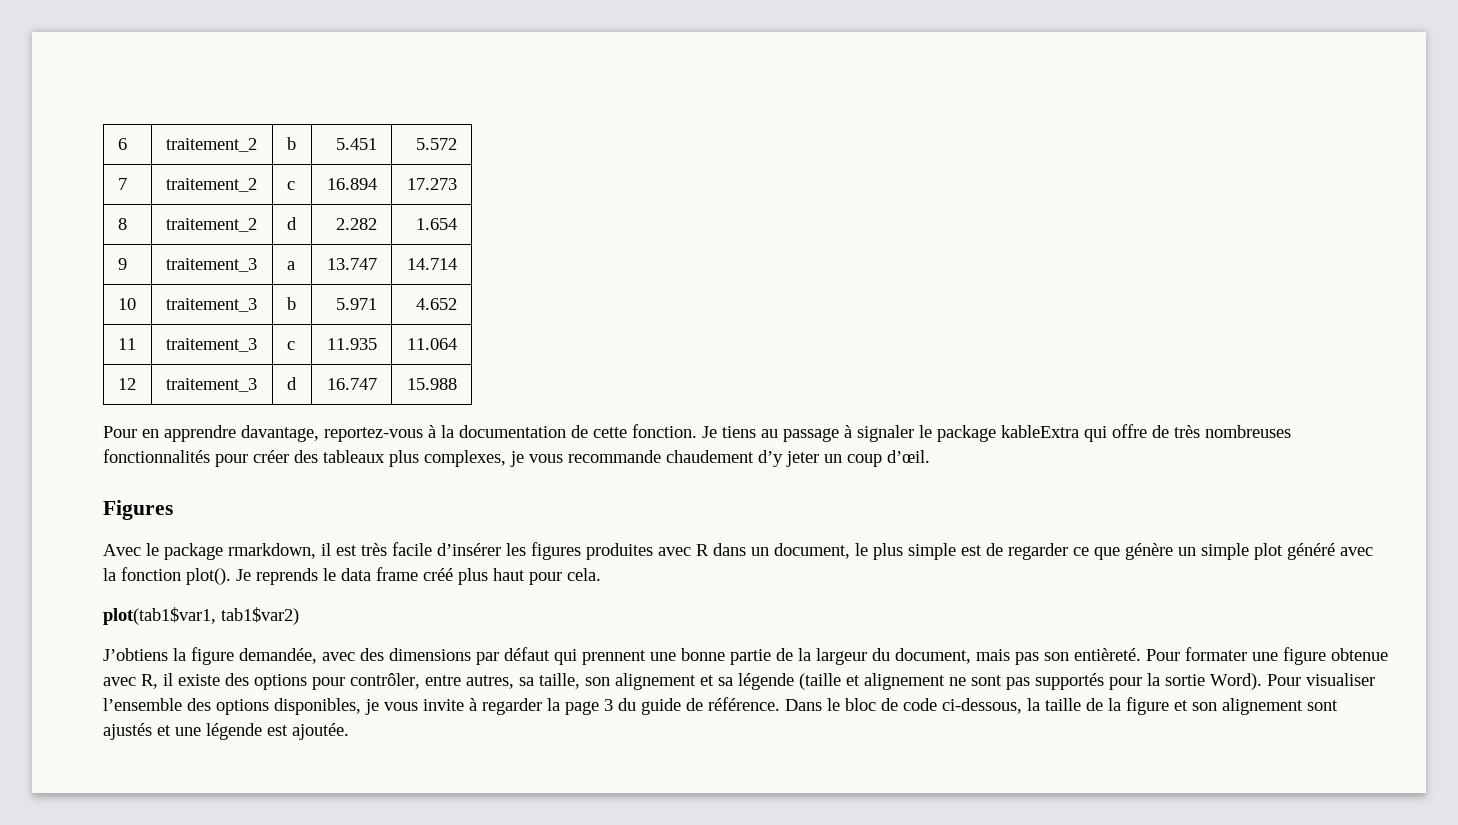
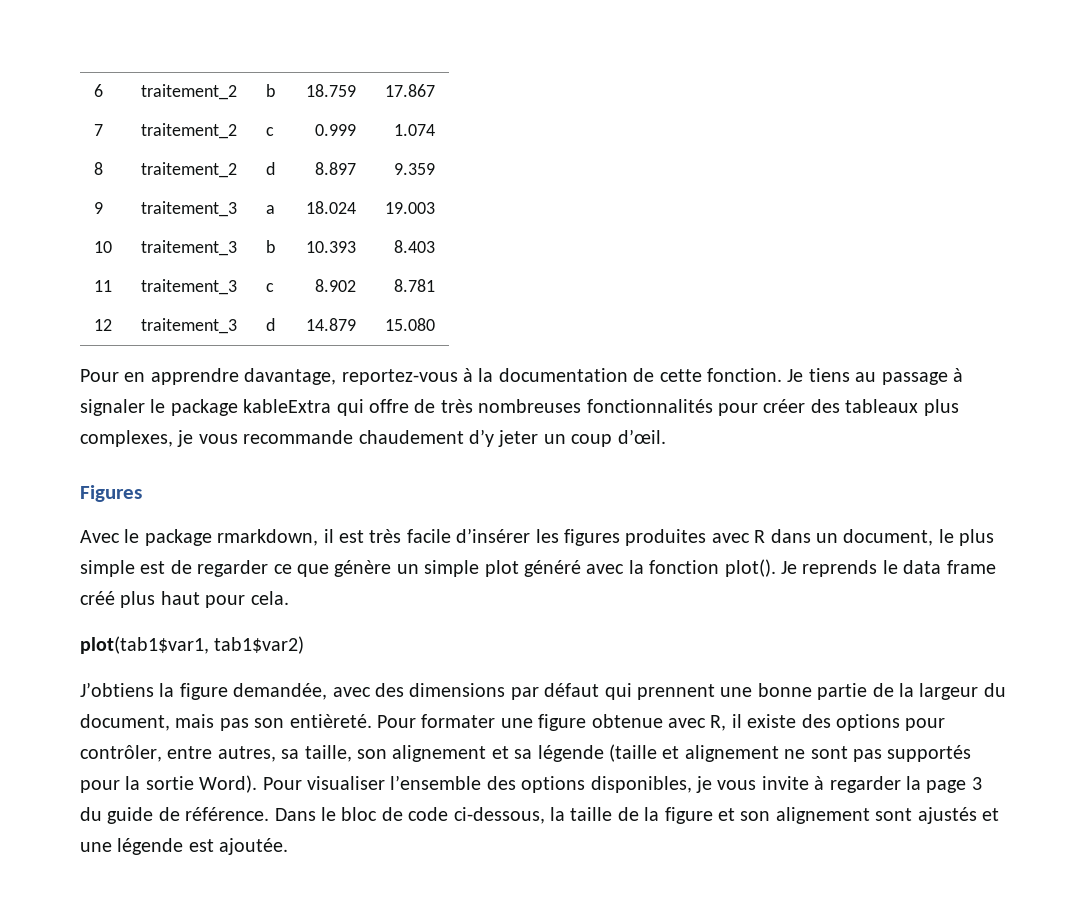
[336,138,378,150] [416,138,458,150] 5.451 | 5.572 -> [305,84,356,97] [384,84,435,97] 18.759 | 17.867
[327,178,378,190] [407,178,458,190] 16.894 | 17.273 -> [314,124,356,136] [393,124,435,136] 0.999 | 1.074
[336,218,378,230] [416,218,458,230] 2.282 | 1.654 -> [314,162,356,175] [393,163,435,175] 8.897 | 9.359
[327,258,378,270] [407,258,458,270] 13.747 | 14.714 -> [305,201,356,214] [384,202,435,214] 18.024 | 19.003
[336,298,378,310] [416,298,458,310] 5.971 | 4.652 -> [305,241,356,253] [393,240,435,253] 10.393 | 8.403
[327,338,378,350] [407,338,458,350] 11.935 | 11.064 -> [314,279,356,292] [393,279,435,292] 8.902 | 8.781
[327,378,378,390] [407,378,458,390] 16.747 | 15.988 -> [305,318,356,331] [384,318,435,331] 14.879 | 15.080

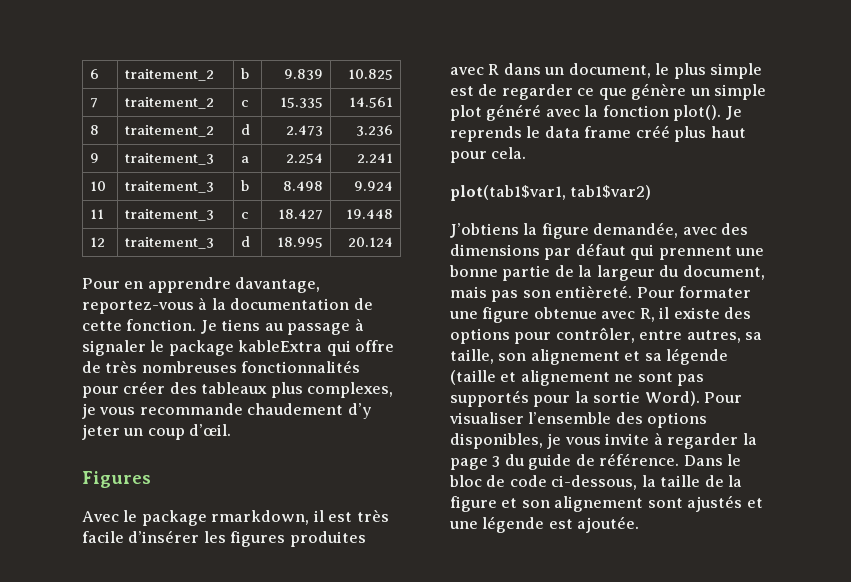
[305,84,356,97] [384,84,435,97] 18.759 | 17.867 -> [284,69,324,80] [348,69,394,80] 9.839 | 10.825
[314,124,356,136] [393,124,435,136] 0.999 | 1.074 -> [280,97,324,108] [349,97,394,108] 15.335 | 14.561
[314,162,356,175] [393,163,435,175] 8.897 | 9.359 -> [286,125,324,136] [356,125,394,136] 2.473 | 3.236
[305,201,356,214] [384,202,435,214] 18.024 | 19.003 -> [286,153,324,164] [357,153,394,163] 2.254 | 2.241
[305,241,356,253] [393,240,435,253] 10.393 | 8.403 -> [283,181,324,191] [354,181,394,191] 8.498 | 9.924
[314,279,356,292] [393,279,435,292] 8.902 | 8.781 -> [278,209,324,220] [346,209,394,219] 18.427 | 19.448
[305,318,356,331] [384,318,435,331] 14.879 | 15.080 -> [277,237,324,248] [348,237,394,247] 18.995 | 20.124

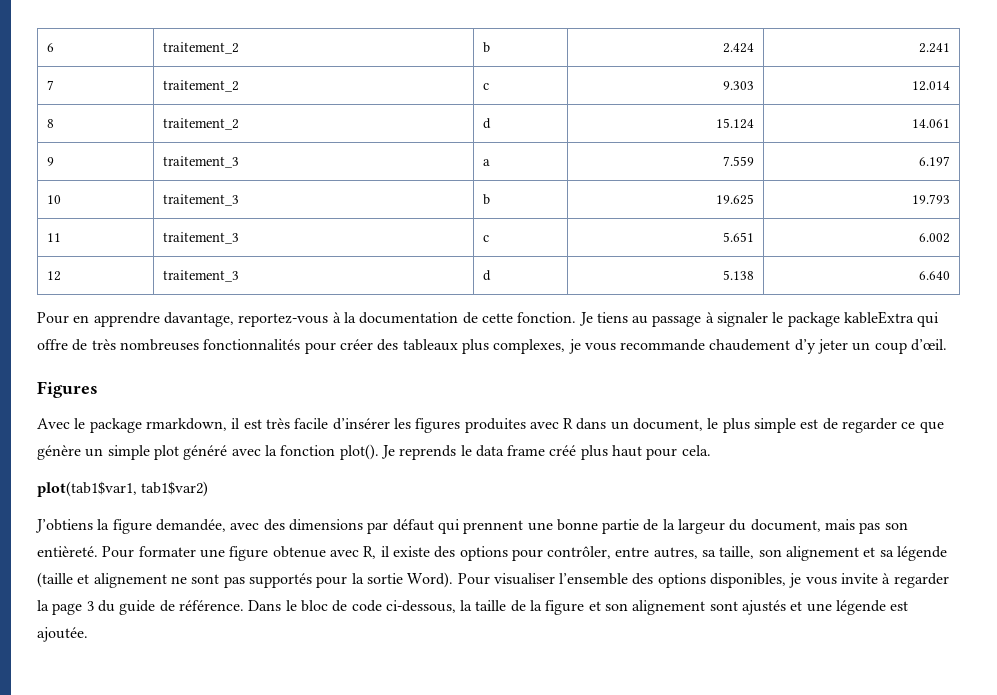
[284,69,324,80] [348,69,394,80] 9.839 | 10.825 -> [722,43,754,53] [918,43,950,53] 2.424 | 2.241
[280,97,324,108] [349,97,394,108] 15.335 | 14.561 -> [722,81,754,90] [911,81,950,91] 9.303 | 12.014
[286,125,324,136] [356,125,394,136] 2.473 | 3.236 -> [715,118,754,129] [911,119,950,128] 15.124 | 14.061
[286,153,324,164] [357,153,394,163] 2.254 | 2.241 -> [722,156,754,166] [918,156,950,166] 7.559 | 6.197
[283,181,324,191] [354,181,394,191] 8.498 | 9.924 -> [715,194,754,205] [911,194,950,204] 19.625 | 19.793
[278,209,324,220] [346,209,394,219] 18.427 | 19.448 -> [722,232,754,242] [918,233,950,243] 5.651 | 6.002
[277,237,324,248] [348,237,394,247] 18.995 | 20.124 -> [722,270,754,280] [918,271,950,280] 5.138 | 6.640

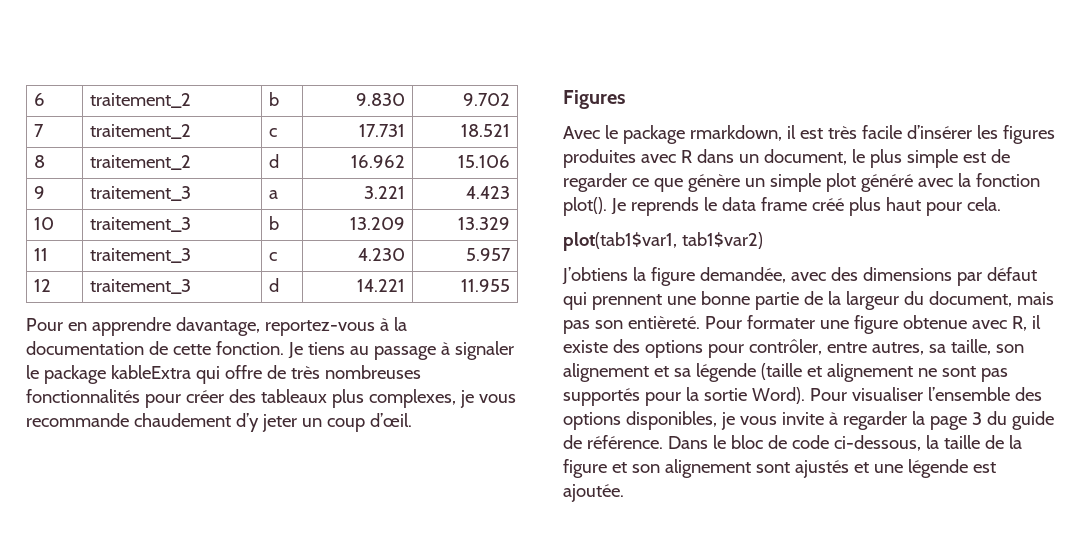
[722,43,754,53] [918,43,950,53] 2.424 | 2.241 -> [355,93,405,106] [462,93,510,106] 9.830 | 9.702
[722,81,754,90] [911,81,950,91] 9.303 | 12.014 -> [358,124,405,137] [460,124,510,137] 17.731 | 18.521
[715,118,754,129] [911,119,950,128] 15.124 | 14.061 -> [350,155,405,168] [457,155,510,168] 16.962 | 15.106
[722,156,754,166] [918,156,950,166] 7.559 | 6.197 -> [363,186,405,199] [465,186,510,199] 3.221 | 4.423
[715,194,754,205] [911,194,950,204] 19.625 | 19.793 -> [349,217,405,230] [457,217,510,230] 13.209 | 13.329
[722,232,754,242] [918,233,950,243] 5.651 | 6.002 -> [357,248,405,261] [465,248,511,261] 4.230 | 5.957
[722,270,754,280] [918,271,950,280] 5.138 | 6.640 -> [356,279,405,292] [460,279,510,292] 14.221 | 11.955

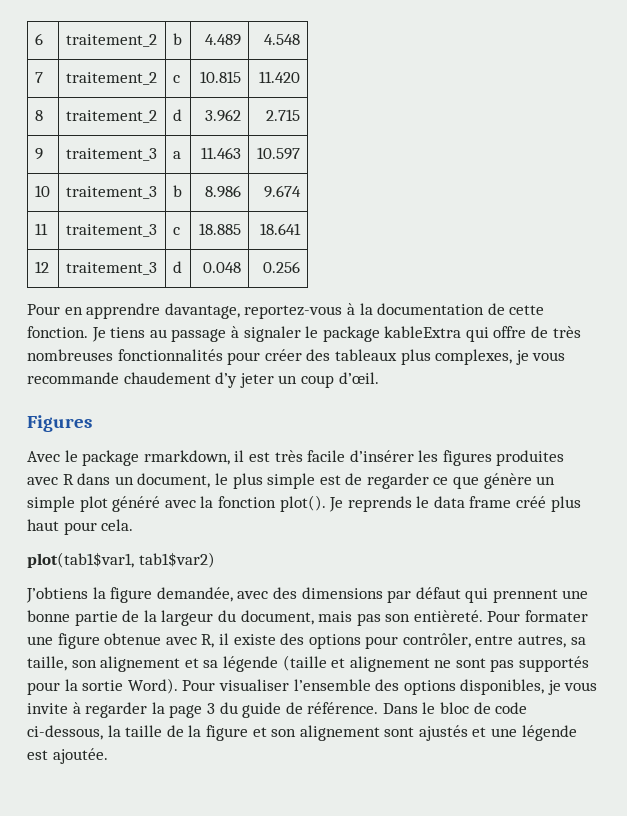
[355,93,405,106] [462,93,510,106] 9.830 | 9.702 -> [205,34,242,46] [264,34,301,45] 4.489 | 4.548
[358,124,405,137] [460,124,510,137] 17.731 | 18.521 -> [200,71,242,83] [259,71,301,83] 10.815 | 11.420
[350,155,405,168] [457,155,510,168] 16.962 | 15.106 -> [205,109,242,122] [266,109,301,121] 3.962 | 2.715
[363,186,405,199] [465,186,510,199] 3.221 | 4.423 -> [201,147,242,159] [257,147,301,160] 11.463 | 10.597
[349,217,405,230] [457,217,510,230] 13.209 | 13.329 -> [205,185,242,198] [264,185,302,198] 8.986 | 9.674
[357,248,405,261] [465,248,511,261] 4.230 | 5.957 -> [199,223,242,235] [260,223,302,235] 18.885 | 18.641
[356,279,405,292] [460,279,510,292] 14.221 | 11.955 -> [203,262,242,273] [263,261,301,273] 0.048 | 0.256

